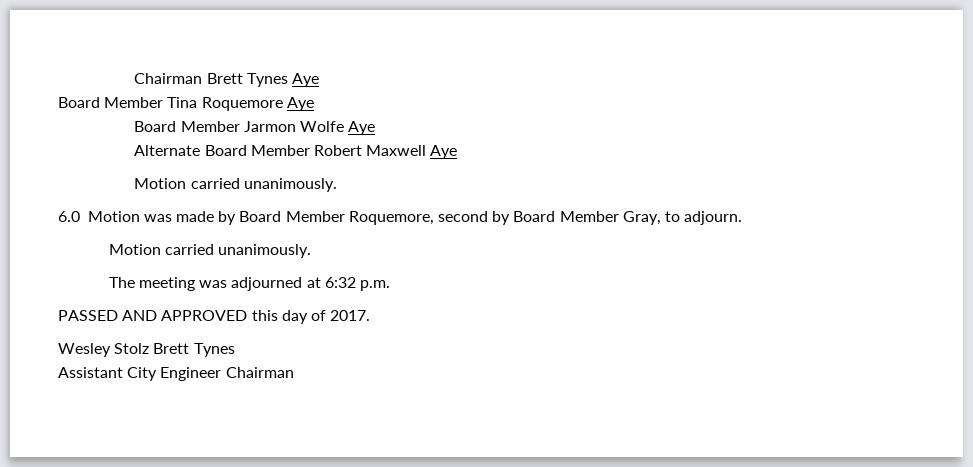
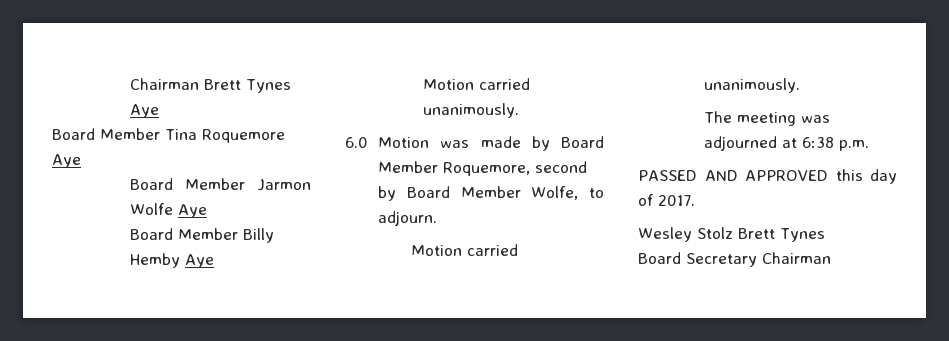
[134,145,427,156] Alternate Board Member Robert Maxwell -> [129,228,274,243] [129,253,180,268] Board Member Billy Hemby
[622,211,661,225] Gray, -> [531,186,579,200] Wolfe,
[324,277,356,288] 6:32 -> [802,137,835,148] 6:38
[58,367,222,381] Assistant City Engineer -> [638,252,757,267] Board Secretary

